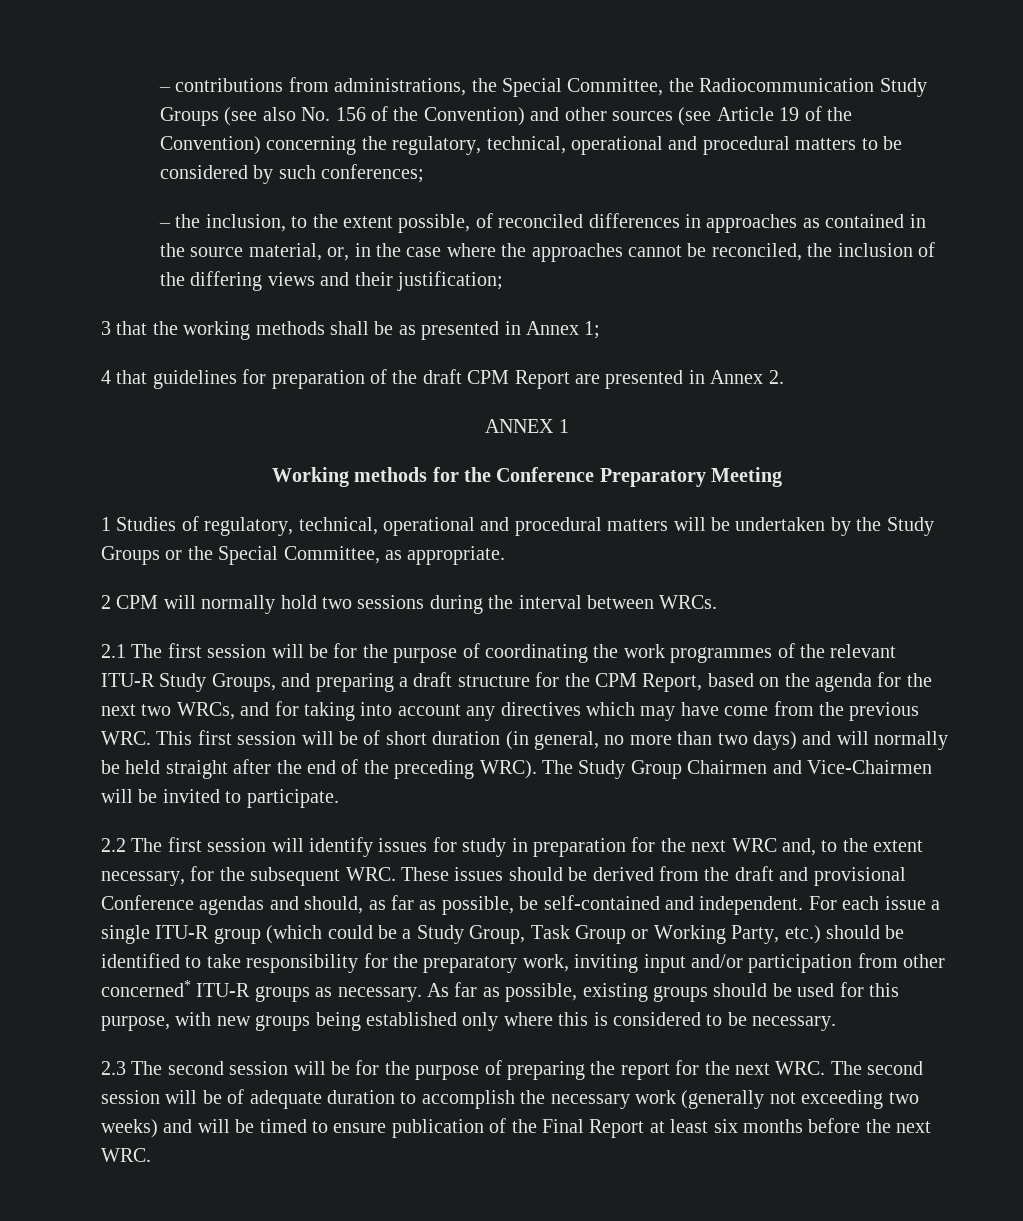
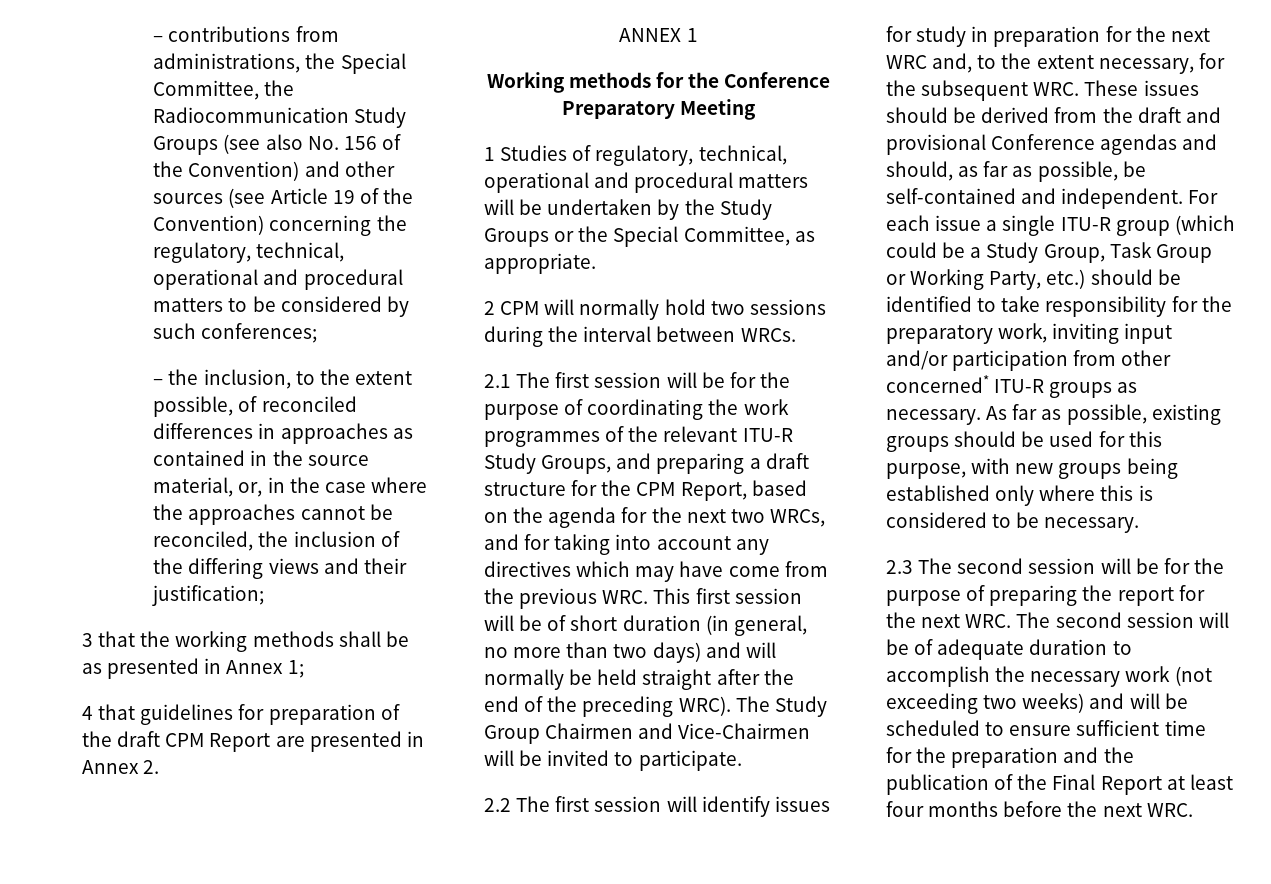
[681,1090,796,1109] (generally not -> [1174,666,1212,686] (not
[259,1119,307,1133] timed -> [886,720,980,736] scheduled
(387, 1128) none -> [1076,720,1206,736] [886,747,1134,768] sufficient time for the preparation and the
[713,1119,738,1133] six -> [886,801,924,817] four

